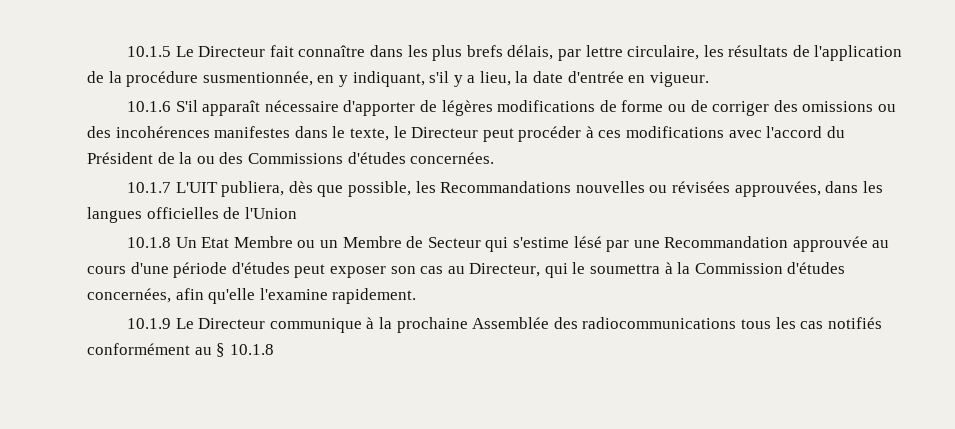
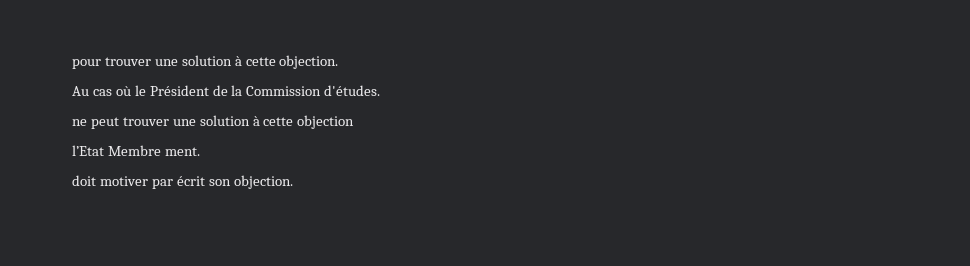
[127,45,903,61] [87,71,709,87] [127,100,896,116] [87,126,845,142] [87,152,495,164] [127,181,883,197] [87,207,297,223] [127,236,890,252] [87,262,846,278] [87,288,417,304] [127,317,882,333] [87,343,274,357] 10.1.5 Le Directeur fait connaître dans les plus brefs délais, par lettre circulaire, les résultats de l'application de la procédure susmentionnée, en y indiquant, s'il y a lieu, la date d'entrée en vigueur. // 10.1.6 S'il apparaît nécessaire d'apporter de légères modifications de forme ou de corriger des omissions ou des incohérences manifestes dans le texte, le Directeur peut procéder à ces modifications avec l'accord du Président de la ou des Commissions d'études concernées. // 10.1.7 L'UIT publiera, dès que possible, les Recommandations nouvelles ou révisées approuvées, dans les langues officielles de l'Union // 10.1.8 Un Etat Membre ou un Membre de Secteur qui s'estime lésé par une Recommandation approuvée au cours d'une période d'études peut exposer son cas au Directeur, qui le soumettra à la Commission d'études concernées, afin qu'elle l'examine rapidement. // 10.1.9 Le Directeur communique à la prochaine Assemblée des radiocommunications tous les cas notifiés conformément au § 10.1.8 -> [72,55,339,69] [72,85,381,96] [72,115,355,129] [72,145,200,156] [72,175,293,189] pour trouver une solution à cette objection. // Au cas où le Président de la Commission d'études. // ne peut trouver une solution à cette objection // l’Etat Membre ment. // doit motiver par écrit son objection.

